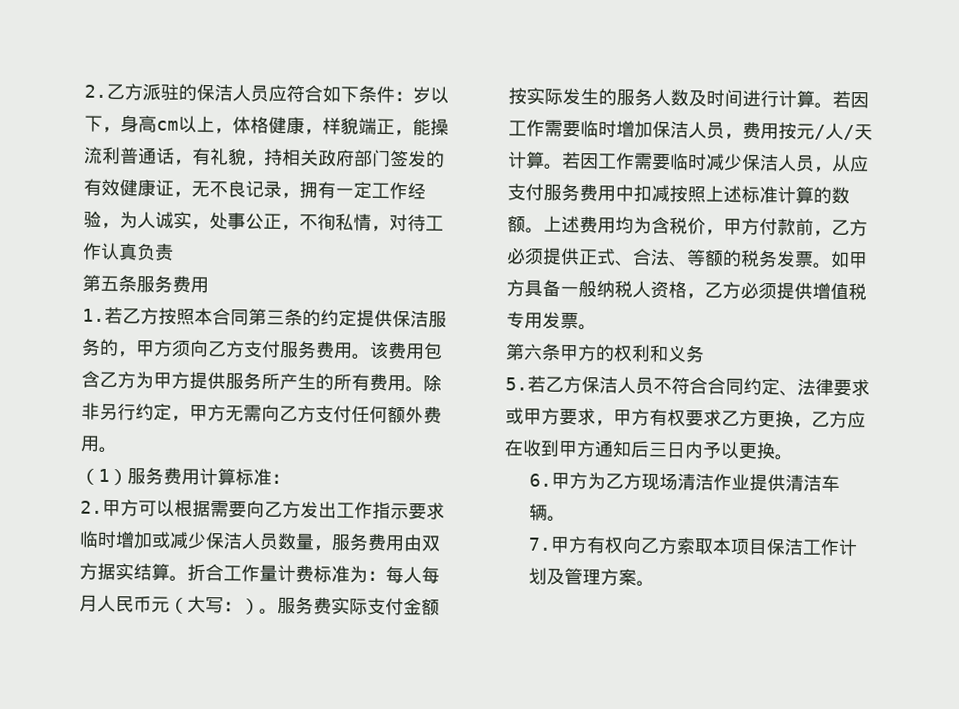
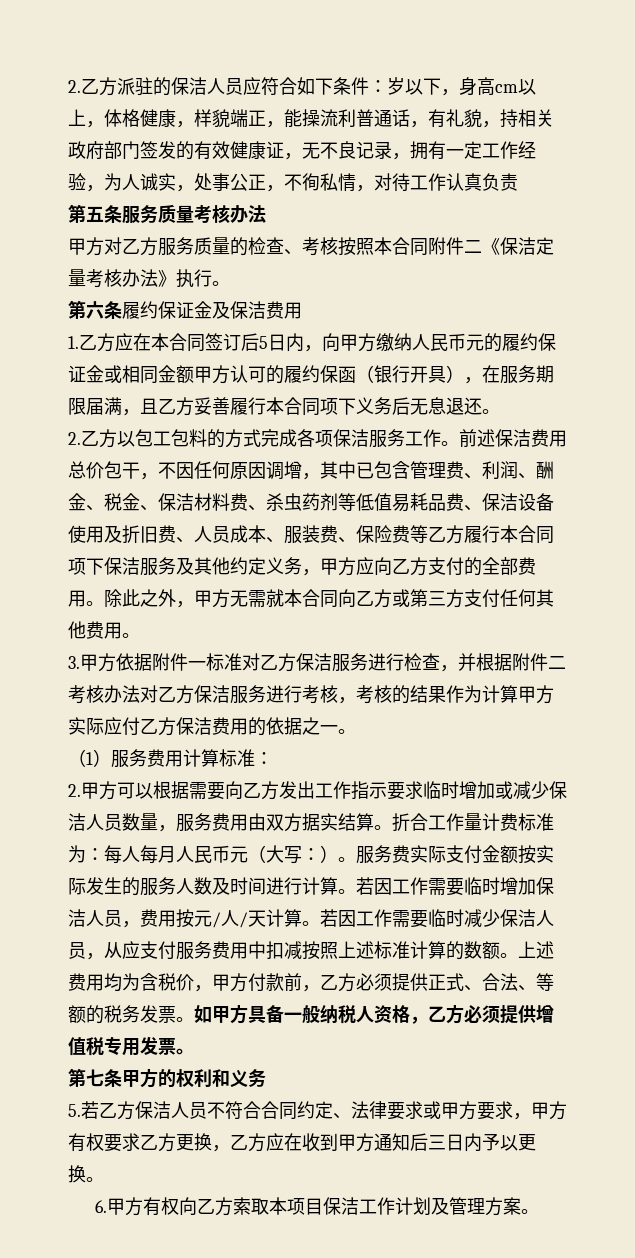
[172,275,209,294] [82,306,447,328] [81,338,443,360] [81,370,442,393] [81,402,298,422] 费用 // 1.若乙方按照本合同第三条的约定提供保洁服务的，甲方须向乙方支付服务费用。该费用包含乙方为甲方提供服务所产生的所有费用。除非另行约定，甲方无需向乙 -> [158,204,266,223] [68,237,554,256] [68,269,230,288] [68,300,302,319] [68,333,556,352] [68,365,554,384] [68,397,500,416] [68,429,567,448] [68,461,554,480] [68,493,554,512] [68,525,554,544] [68,557,536,576] [68,589,446,608] 质量考核办法 // 甲方对乙方服务质量的检查、考核按照本合同附件二《保洁定量考核办法》执行。 // 第六条履约保证金及保洁费用 // 1.乙方应在本合同签订后5日内，向甲方缴纳人民币元的履约保证金或相同金额甲方认可的履约保函（银行开具），在服务期限届满，且乙方妥善履行本合同项下义务后无息退还。 // 2.乙方以包工包料的方式完成各项保洁服务工作。前述保洁费用总价包干，不因任何原因调增，其中已包含管理费、利润、酬金、税金、保洁材料费、杀虫药剂等低值易耗品费、保洁设备使用及折旧费、人员成本、服装费、保险费等乙方履行本合同项下保洁服务及其他约定义务，甲方应向乙方支付的全部费用。除此之外，甲方无需就本合同向乙方或第三
[387,406,442,424] [80,435,117,454] 额外费用。 -> [536,589,554,607] [68,621,140,639] [68,653,566,672] [68,685,554,704] [68,717,356,736] 其他费用。 // 3.甲方依据附件一标准对乙方保洁服务进行检查，并根据附件二考核办法对乙方保洁服务进行考核，考核的结果作为计算甲方实际应付乙方保洁费用的依据之一。
[523,343,543,361] 六 -> [86,1069,104,1087] 七
[587,472,841,492] [529,503,567,522] [528,535,589,554] 为乙方现场清洁作业提供清洁车辆。 // 7.甲方 -> (144, 1206) none

